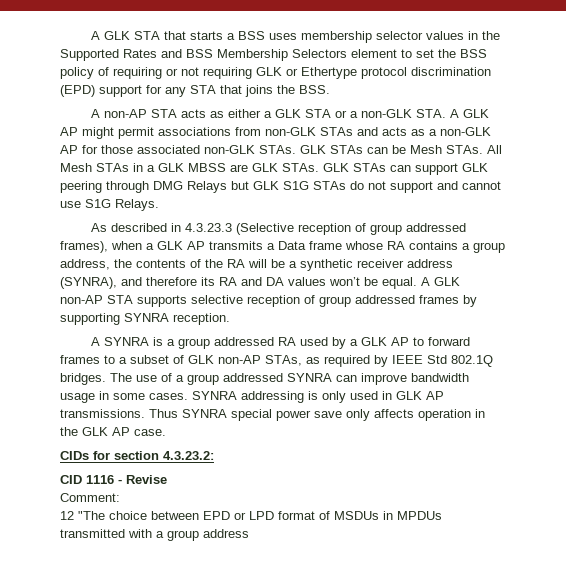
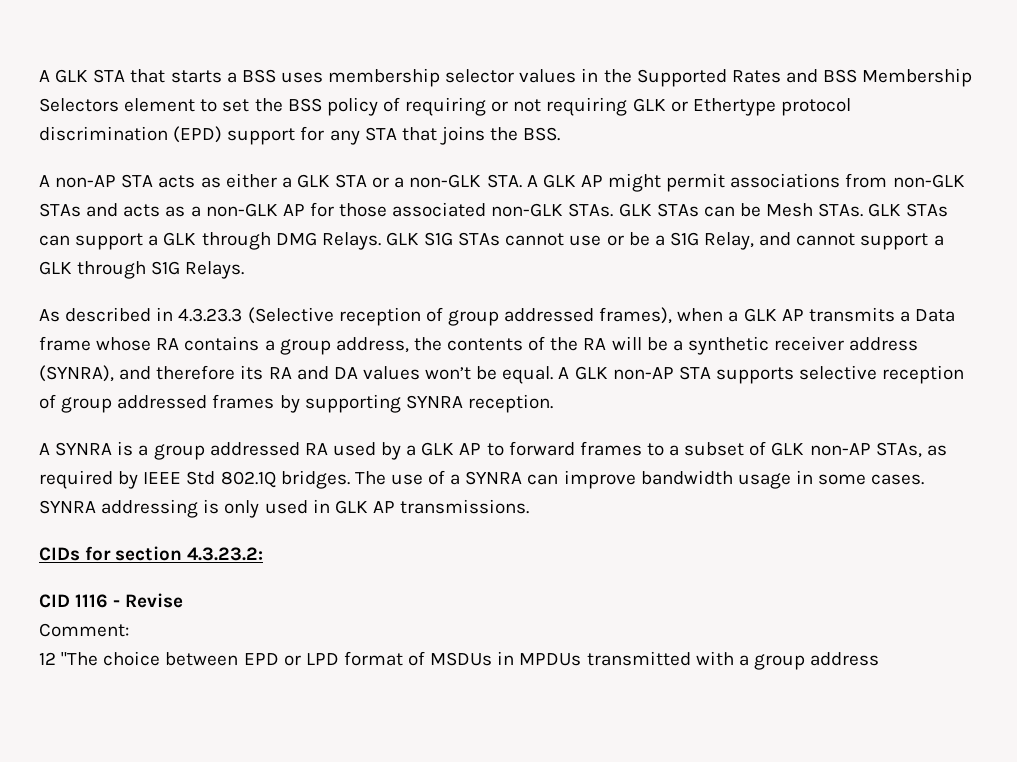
[487,145,502,154] [60,163,488,175] [60,181,501,193] [60,201,81,208] All Mesh STAs in a GLK MBSS are GLK STAs. GLK STAs can support GLK peering through DMG Relays but GLK S1G STAs do not support and cannot use -> [868,203,949,217] [39,232,944,250] [39,261,147,279] GLK STAs can support a GLK through DMG Relays. GLK S1G STAs cannot use or be a S1G Relay, and cannot support a GLK through
[187,373,283,385] group addressed -> (461, 479) none
[149,409,485,421] [60,427,166,436] Thus SYNRA special power save only affects operation in the GLK AP case. -> (530, 506) none

